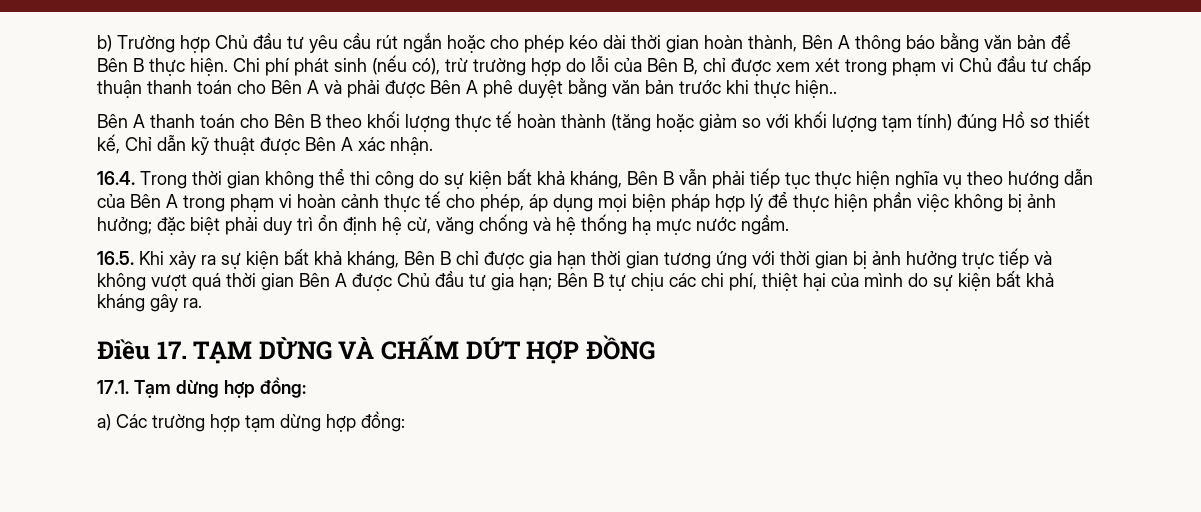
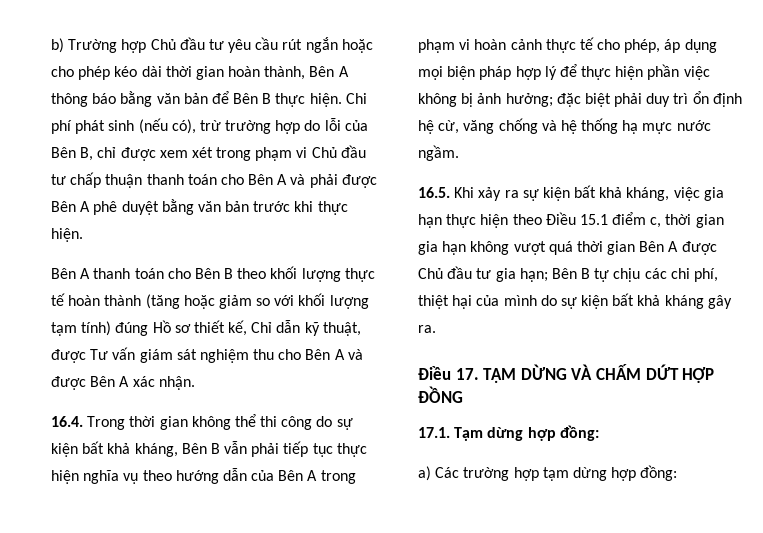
[795,80,837,98] hiện.. -> [51,228,83,242] hiện.
[214,137,255,155] thuật -> [322,322,361,336] [51,347,363,363] thuật, được Tư vấn giám sát nghiệm thu cho Bên A và
[404,248,1052,269] Bên B chỉ được gia hạn thời gian tương ứng với thời gian bị ảnh hưởng trực tiếp và -> [673,187,724,201] [418,212,724,228] [418,241,467,255] việc gia hạn thực hiện theo Điều 15.1 điểm c, thời gian gia hạn

